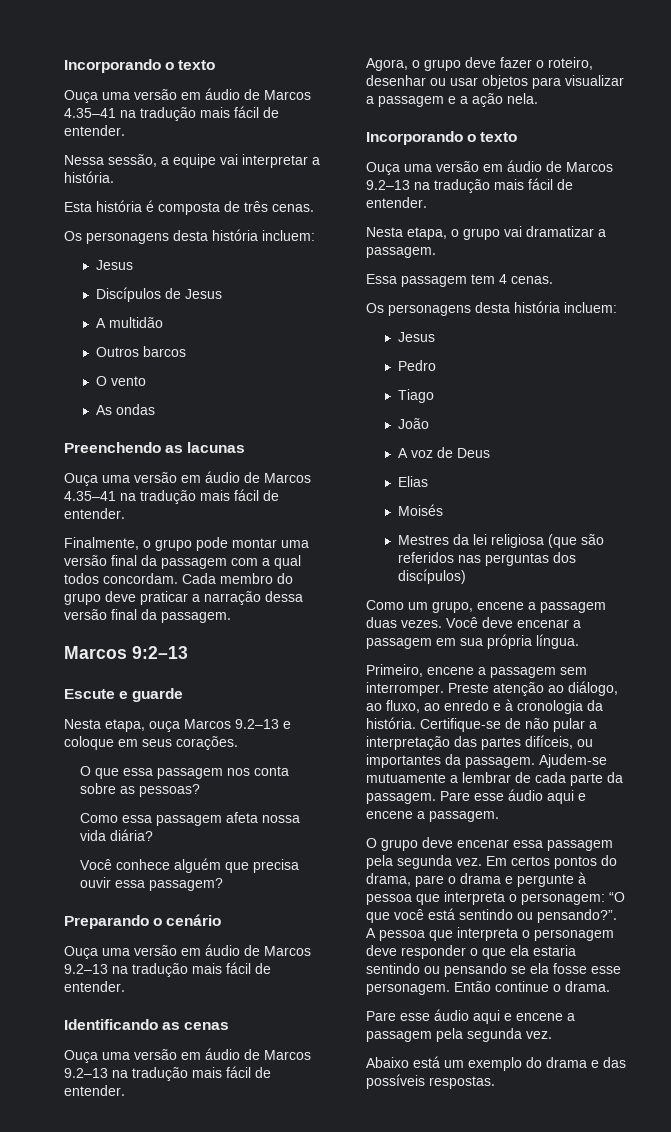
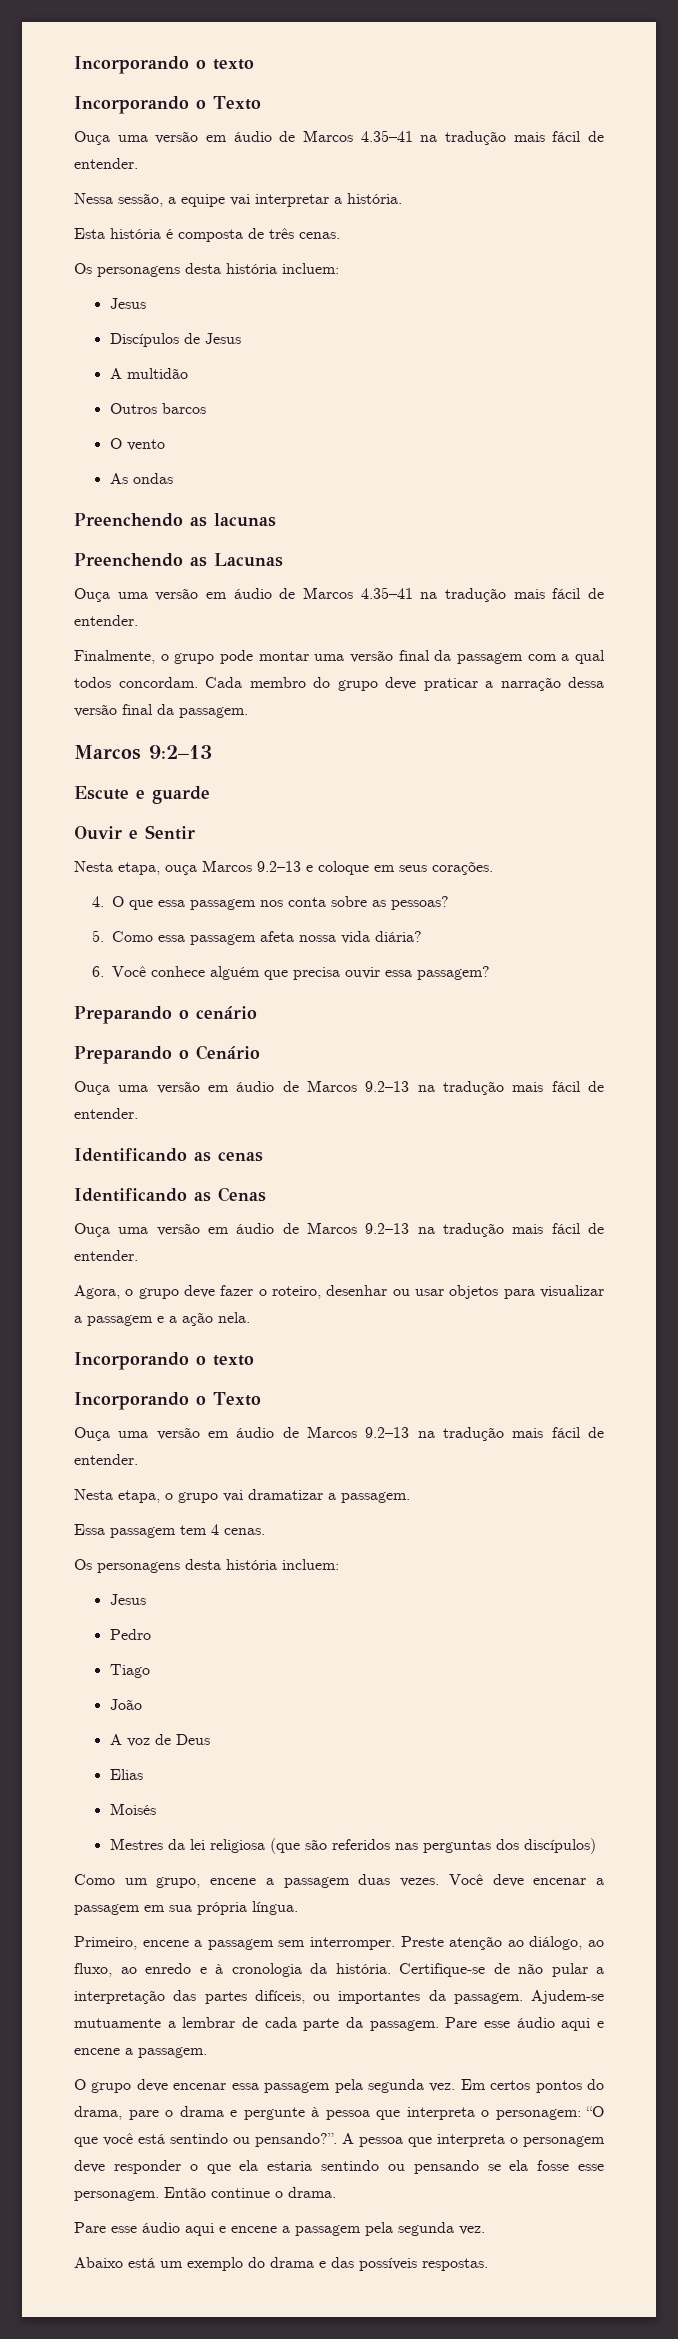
[64,59,216,73] Incorporando o texto -> [74,56,254,74] [74,96,261,114] Incorporando o texto // Incorporando o Texto
(246, 447) none -> [74,553,283,567] // Preenchendo as Lacunas
(184, 695) none -> [74,825,195,840] // Ouvir e Sentir
(238, 743) none -> [92,896,105,907] 4.
(201, 790) none -> [92,930,105,942] 5.
(154, 835) none -> [92,966,105,977] 6.
(222, 920) none -> [74,1045,260,1064] // Preparando o Cenário
(230, 1026) none -> [74,1187,266,1202] // Identificando as Cenas
(518, 137) none -> [74,1392,261,1410] // Incorporando o Texto

